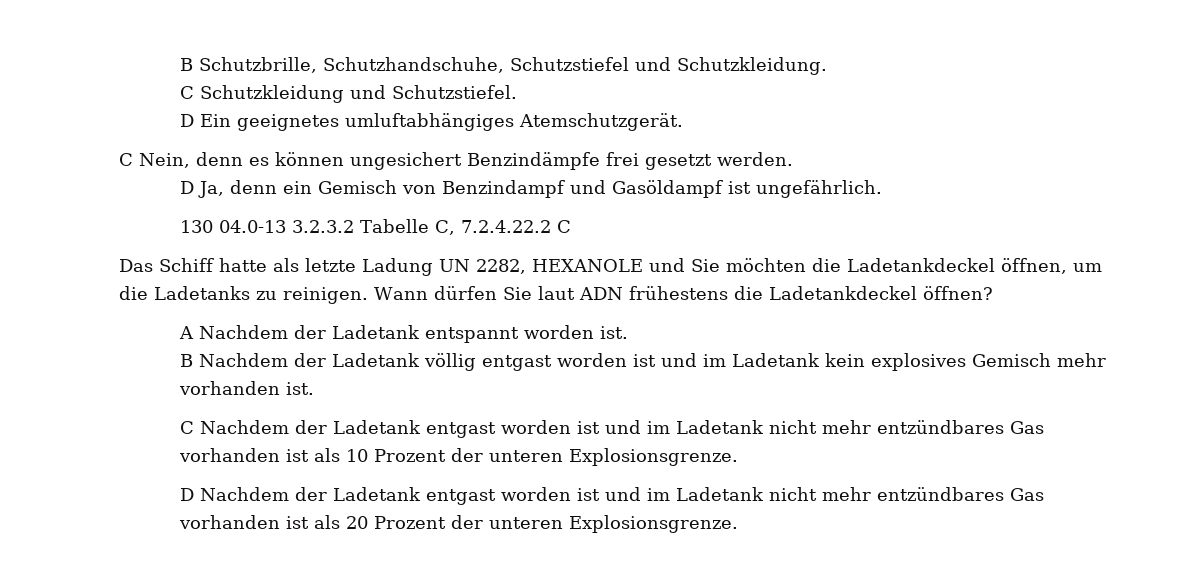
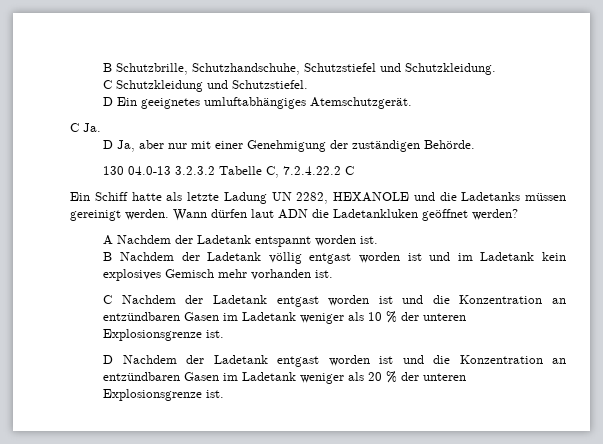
[139,152,794,170] [179,180,882,198] Nein, denn es können ungesichert Benzindämpfe frei gesetzt werden. // D Ja, denn ein Gemisch von Benzindampf und Gasöldampf ist ungefährlich. -> [83,123,102,132] [103,140,476,152] Ja. // D Ja, aber nur mit einer Genehmigung der zuständigen Behörde.
[119,259,154,272] Das -> [70,192,91,201] Ein
[691,258,1103,274] [119,286,369,304] Sie möchten die Ladetankdeckel öffnen, um die Ladetanks zu reinigen. -> [439,192,566,201] [70,209,170,221] die Ladetanks müssen gereinigt werden.
[503,287,533,300] Sie -> (248, 213) none
[629,286,994,300] frühestens die Ladetankdeckel öffnen? -> [312,209,519,221] die Ladetankluken geöffnet werden?
[646,420,1044,434] [178,448,309,462] im Ladetank nicht mehr entzündbares Gas vorhanden ist -> [432,295,566,304] [103,312,345,324] die Konzentration an entzündbaren Gasen im Ladetank weniger
[373,448,738,466] Prozent der unteren Explosionsgrenze. -> [386,311,467,323] [103,329,225,341] % der unteren Explosionsgrenze ist.
[646,487,1044,501] [178,515,309,529] im Ladetank nicht mehr entzündbares Gas vorhanden ist -> [433,355,567,364] [103,372,345,384] die Konzentration an entzündbaren Gasen im Ladetank weniger
[373,515,738,533] Prozent der unteren Explosionsgrenze. -> [386,371,467,383] [103,389,225,401] % der unteren Explosionsgrenze ist.

